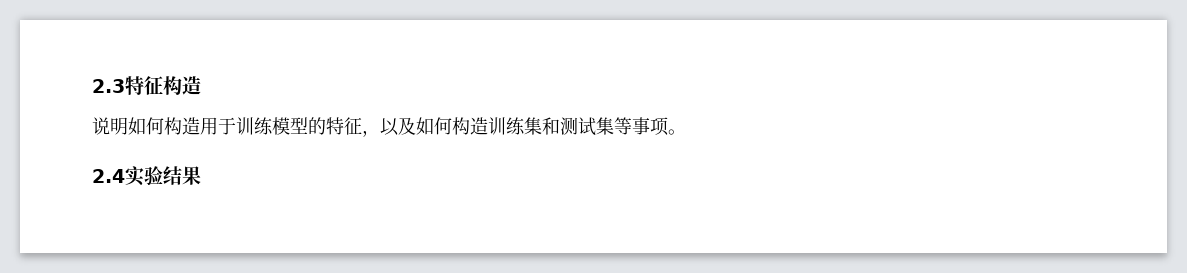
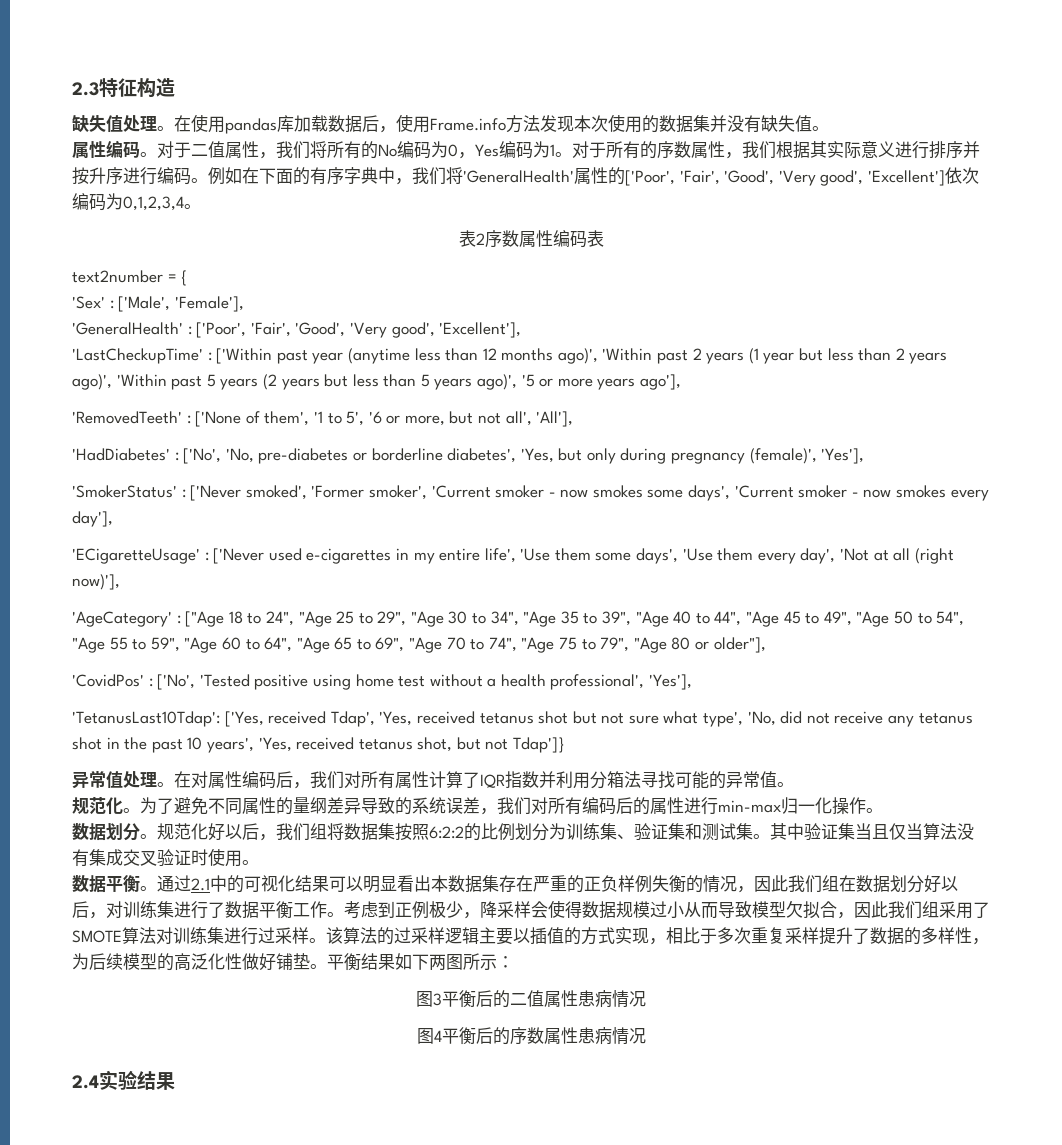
[92,117,525,137] 说明如何构造用于训练模型的特征，以及如何构造训练 -> [72,114,829,134] [72,140,980,159] [72,167,979,186] [72,193,201,211] [458,230,604,248] [72,270,188,286] [72,296,244,312] [72,322,522,338] [72,348,948,364] [72,374,682,390] [72,411,574,427] [72,448,865,464] [72,485,989,501] [72,511,113,527] [72,548,954,564] [72,574,120,590] [72,611,965,627] [72,637,766,653] [72,674,693,690] [72,711,973,727] [72,737,566,753] [72,771,794,789] [72,796,883,815] [72,823,668,841] 缺失值处理。在使用pandas库加载数据后，使用Frame.info方法发现本次使用的数据集并没有缺失值。 // 属性编码。对于二值属性，我们将所有的No编码为0，Yes编码为1。对于所有的序数属性，我们根据其实际意义进行排序并按升序进行编码。例如在下面的有序字典中，我们将'GeneralHealth'属性的['Poor', 'Fair', 'Good', 'Very good', 'Excellent']依次编码为0,1,2,3,4。 // 表2序数属性编码表 // text2number = { // 'Sex' : ['Male', 'Female'], // 'GeneralHealth' : ['Poor', 'Fair', 'Good', 'Very good', 'Excellent'], // 'LastCheckupTime' : ['Within past year (anytime less than 12 months ago)', 'Within past 2 years (1 year but less than 2 years ago)', 'Within past 5 years (2 years but less than 5 years ago)', '5 or more years ago'], // 'RemovedTeeth' : ['None of them', '1 to 5', '6 or more, but not all', 'All'], // 'HadDiabetes' : ['No', 'No, pre-diabetes or borderline diabetes', 'Yes, but only during pregnancy (female)', 'Yes'], // 'SmokerStatus' : ['Never smoked', 'Former smoker', 'Current smoker - now smokes some days', 'Current smoker - now smokes every day'], // 'ECigaretteUsage' : ['Never used e-cigarettes in my entire life', 'Use them some days', 'Use them every day', 'Not at all (right now)'], // 'AgeCategory' : ["Age 18 to 24", "Age 25 to 29", "Age 30 to 34", "Age 35 to 39", "Age 40 to 44", "Age 45 to 49", "Age 50 to 54", "Age 55 to 59", "Age 60 to 64", "Age 65 to 69", "Age 70 to 74", "Age 75 to 79", "Age 80 or older"], // 'CovidPos' : ['No', 'Tested positive using home test without a health professional', 'Yes'], // 'TetanusLast10Tdap': ['Yes, received Tdap', 'Yes, received tetanus shot but not sure what type', 'No, did not receive any tetanus shot in the past 10 years', 'Yes, received tetanus shot, but not Tdap']} // 异常值处理。在对属性编码后，我们对所有属性计算了IQR指数并利用分箱法寻找可能的异常值。 // 规范化。为了避免不同属性的量纲差异导致的系统误差，我们对所有编码后的属性进行min-max归一化操作。 // 数据划分。规范化好以后，我们组将数据集按照6:2:2的比例划分为训练集、验证
[614,117,686,136] 等事项。 -> [753,823,974,841] [72,848,259,867] [72,875,958,893] [72,900,990,919] [72,927,989,945] [72,953,514,971] [416,990,646,1008] [416,1027,646,1045] 。其中验证集当且仅当算法没有集成交叉验证时使用。 // 数据平衡。通过2.1中的可视化结果可以明显看出本数据集存在严重的正负样例失衡的情况，因此我们组在数据划分好以后，对训练集进行了数据平衡工作。考虑到正例极少，降采样会使得数据规模过小从而导致模型欠拟合，因此我们组采用了SMOTE算法对训练集进行过采样。该算法的过采样逻辑主要以插值的方式实现，相比于多次重复采样提升了数据的多样性，为后续模型的高泛化性做好铺垫。平衡结果如下两图所示： // 图3平衡后的二值属性患病情况 // 图4平衡后的序数属性患病情况

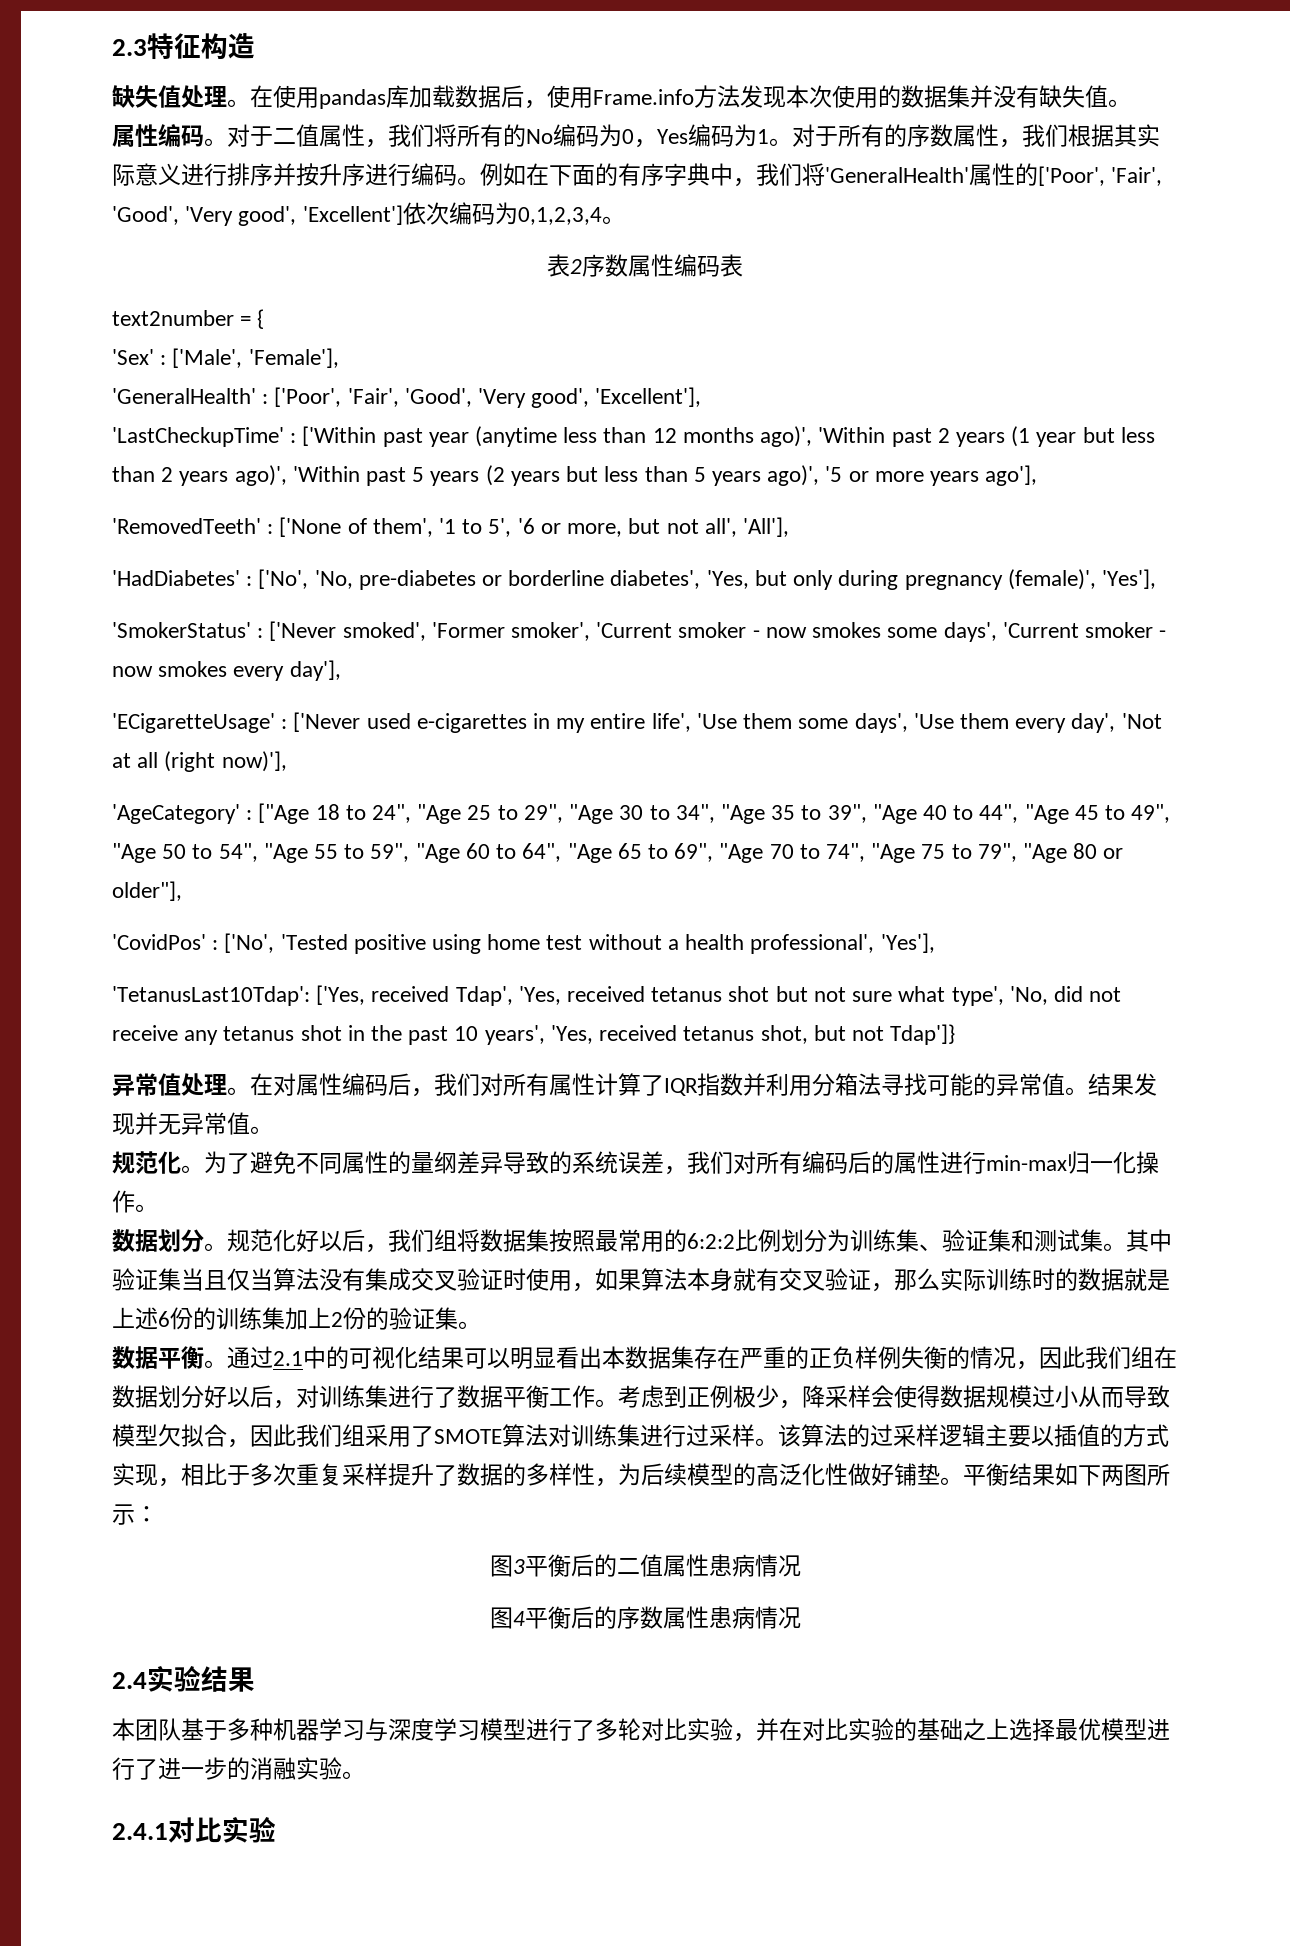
(794, 784) none -> [1088,1073,1157,1096] [112,1112,273,1135] 结果发现并无异常值。
[429,823,481,841] 6:2:2的 -> [595,1229,735,1252] 最常用的6:2:2
(242, 858) none -> [572,1268,1170,1292] [112,1307,458,1330] ，如果算法本身就有交叉验证，那么实际训练时的数据就是上述6份的训练集加上2份的验证集
(175, 1081) none -> [112,1718,1170,1742] [112,1757,365,1780] [112,1817,276,1843] // 本团队基于多种机器学习与深度学习模型进行了多轮对比实验，并在对比实验的基础之上选择最优模型进行了进一步的消融实验。 // 2.4.1对比实验

